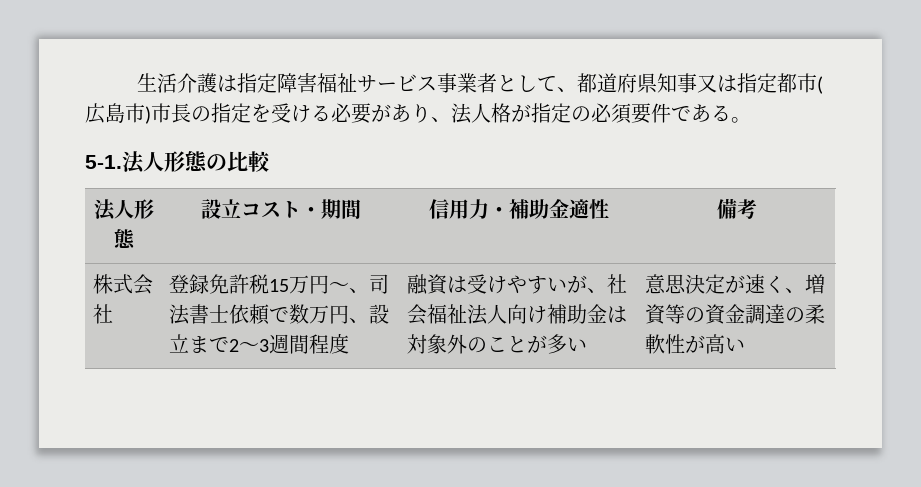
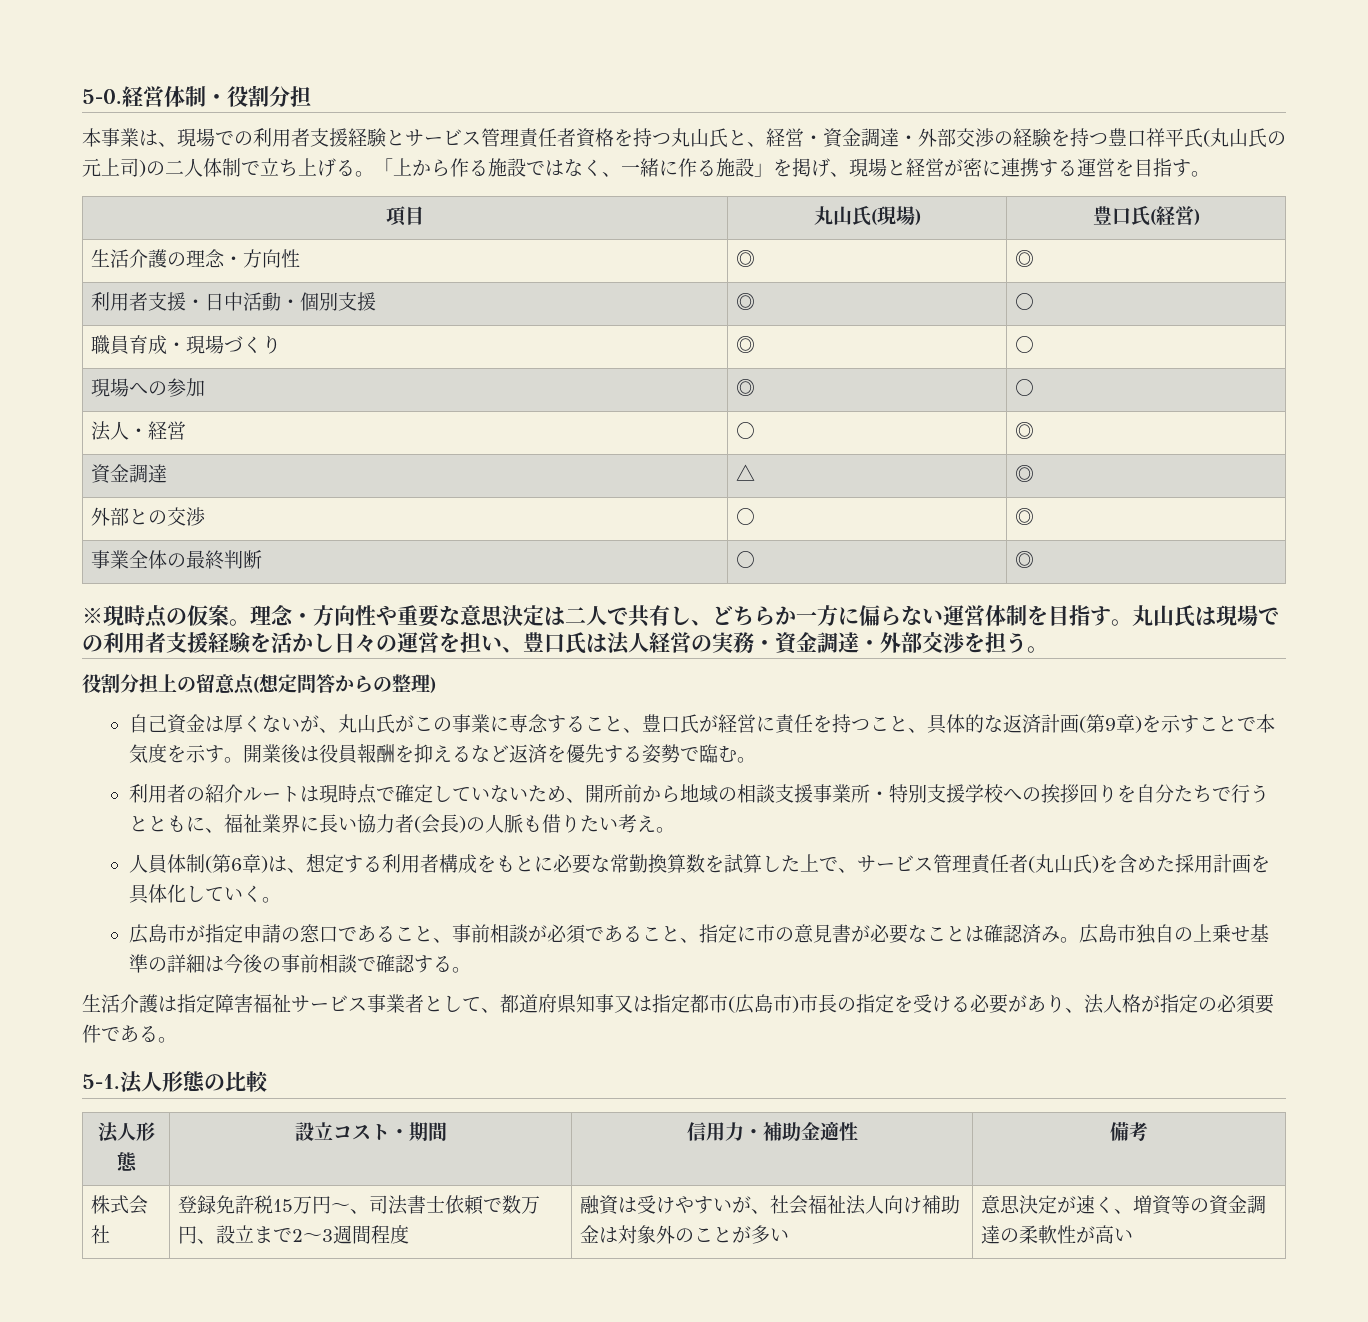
(136, 82) none -> [82,85,311,107] [82,128,1286,148] [82,158,1210,177] [386,206,424,226] [813,206,921,226] [1092,206,1200,226] [90,249,300,268] [735,250,755,267] [1014,250,1034,267] [90,292,376,311] [735,293,755,310] [1014,293,1034,310] [90,335,281,355] [735,336,755,353] [1014,336,1034,353] [90,378,205,397] [735,379,755,396] [1014,379,1034,396] [90,421,186,441] [735,422,755,439] [1014,422,1034,439] [90,464,167,484] [735,464,755,481] [1014,465,1034,482] [90,507,206,526] [735,508,755,525] [1014,508,1034,525] [90,550,262,570] [735,551,755,568] [1014,551,1034,568] [82,604,1279,628] [82,631,1048,655] [82,674,436,695] [128,714,1275,734] [128,743,756,764] [128,784,1269,804] [128,814,675,834] [128,853,1270,874] [128,884,281,904] [128,924,1269,944] [128,954,471,974] 5-0.経営体制・役割分担 // 本事業は、現場での利用者支援経験とサービス管理責任者資格を持つ丸山氏と、経営・資金調達・外部交渉の経験を持つ豊口祥平氏(丸山氏の元上司)の二人体制で立ち上げる。「上から作る施設ではなく、一緒に作る施設」を掲げ、現場と経営が密に連携する運営を目指す。 // 項目 | 丸山氏(現場) | 豊口氏(経営) // 生活介護の理念・方向性 | ◎ | ◎ // 利用者支援・日中活動・個別支援 | ◎ | ○ // 職員育成・現場づくり | ◎ | ○ // 現場への参加 | ◎ | ○ // 法人・経営 | ○ | ◎ // 資金調達 | △ | ◎ // 外部との交渉 | ○ | ◎ // 事業全体の最終判断 | ○ | ◎ // ※現時点の仮案。理念・方向性や重要な意思決定は二人で共有し、どちらか一方に偏らない運営体制を目指す。丸山氏は現場での利用者支援経験を活かし日々の運営を担い、豊口氏は法人経営の実務・資金調達・外部交渉を担う。 // 役割分担上の留意点(想定問答からの整理) // 自己資金は厚くないが、丸山氏がこの事業に専念すること、豊口氏が経営に責任を持つこと、具体的な返済計画(第9章)を示すことで本気度を示す。開業後は役員報酬を抑えるなど返済を優先する姿勢で臨む。 // 利用者の紹介ルートは現時点で確定していないため、開所前から地域の相談支援事業所・特別支援学校への挨拶回りを自分たちで行うとともに、福祉業界に長い協力者(会長)の人脈も借りたい考え。 // 人員体制(第6章)は、想定する利用者構成をもとに必要な常勤換算数を試算した上で、サービス管理責任者(丸山氏)を含めた採用計画を具体化していく。 // 広島市が指定申請の窓口であること、事前相談が必須であること、指定に市の意見書が必要なことは確認済み。広島市独自の上乗せ基準の詳細は今後の事前相談で確認する。 //

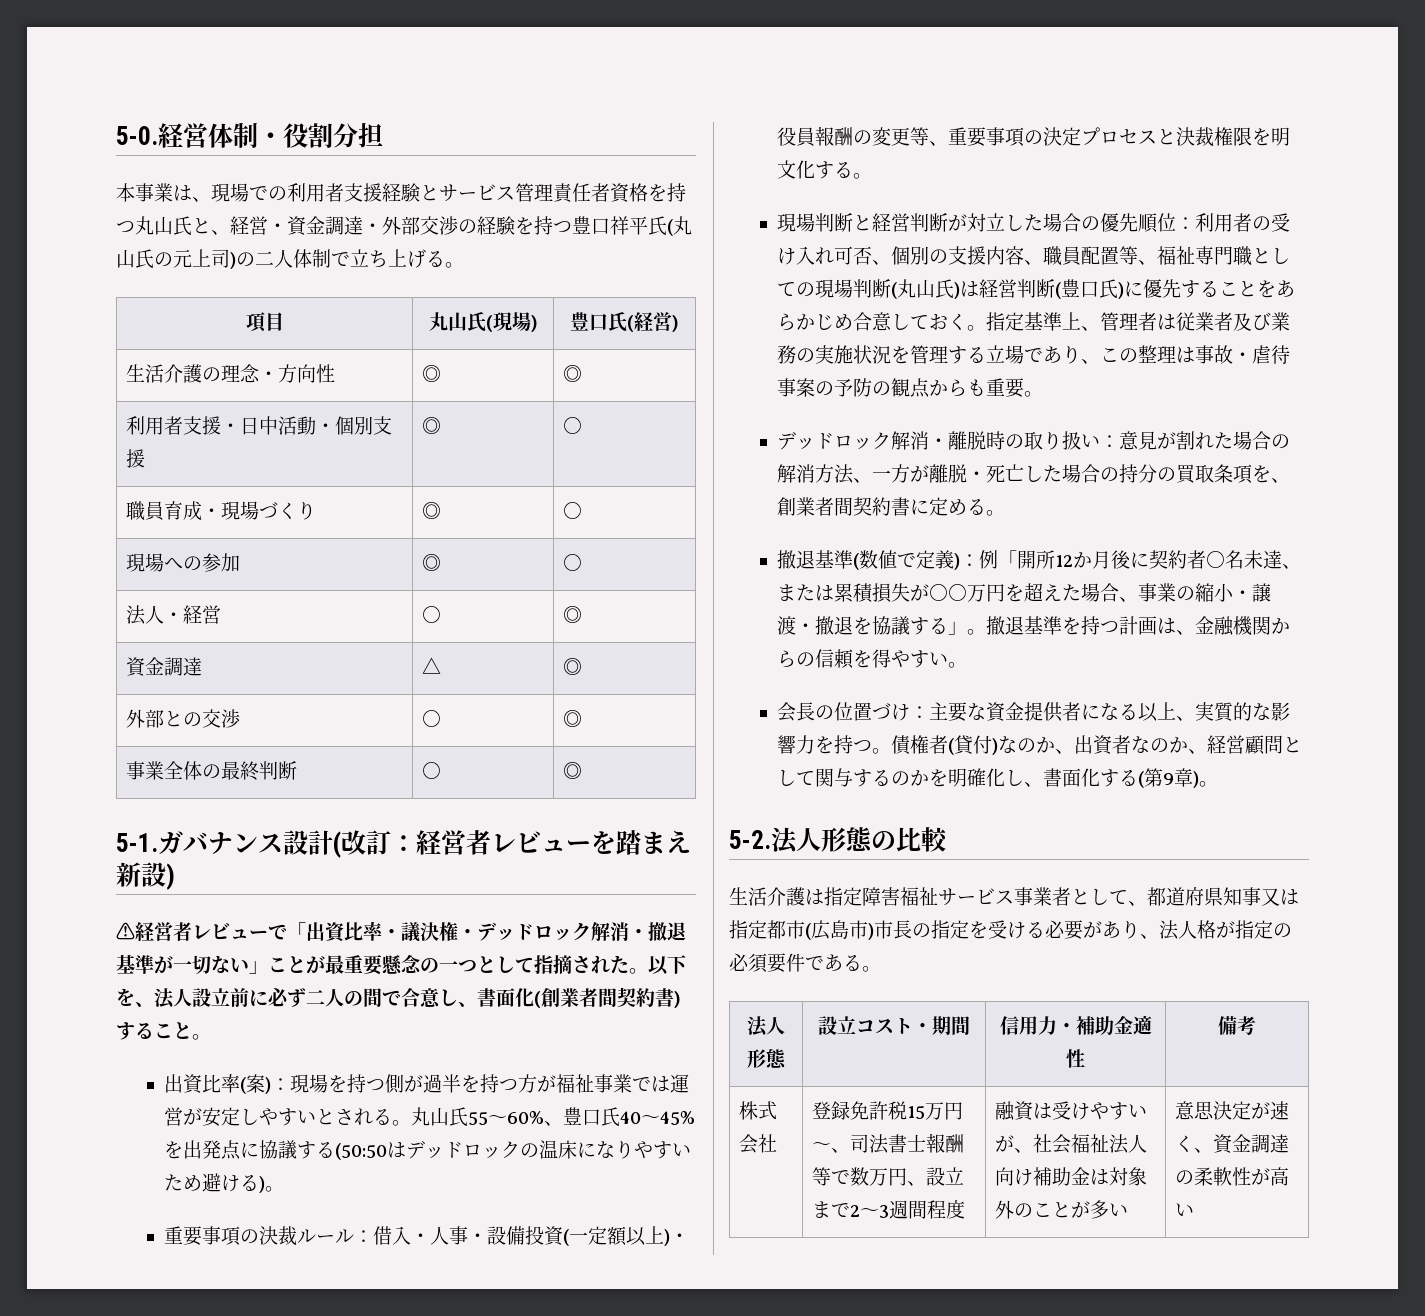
[374,158,1210,177] 「上から作る施設ではなく、一緒に作る施設」を掲げ、現場と経営が密に連携する運営を目指す。 -> (464, 265) none
[82,604,1279,628] [82,631,1048,655] [82,674,436,695] [128,714,1275,734] [128,743,756,764] [128,784,1269,804] [128,814,675,834] [128,853,1270,874] [128,884,281,904] [128,924,1269,944] [128,954,471,974] ※現時点の仮案。理念・方向性や重要な意思決定は二人で共有し、どちらか一方に偏らない運営体制を目指す。丸山氏は現場での利用者支援経験を活かし日々の運営を担い、豊口氏は法人経営の実務・資金調達・外部交渉を担う。 // 役割分担上の留意点(想定問答からの整理) // 自己資金は厚くないが、丸山氏がこの事業に専念すること、豊口氏が経営に責任を持つこと、具体的な返済計画(第9章)を示すことで本気度を示す。開業後は役員報酬を抑えるなど返済を優先する姿勢で臨む。 // 利用者の紹介ルートは現時点で確定していないため、開所前から地域の相談支援事業所・特別支援学校への挨拶回りを自分たちで行うとともに、福祉業界に長い協力者(会長)の人脈も借りたい考え。 // 人員体制(第6章)は、想定する利用者構成をもとに必要な常勤換算数を試算した上で、サービス管理責任者(丸山氏)を含めた採用計画を具体化していく。 // 広島市が指定申請の窓口であること、事前相談が必須であること、指定に市の意見書が必要なことは確認済み。広島市独自の上乗せ基準の詳細は今後の事前相談で確認する。 -> [116,830,691,858] [116,862,175,890] [116,922,686,943] [116,954,687,975] [116,987,681,1009] [116,1022,211,1040] [164,1074,690,1094] [164,1107,696,1127] [164,1140,692,1160] [164,1173,285,1193] [164,1226,690,1246] [777,126,1291,147] [777,160,873,179] [777,213,1291,233] [777,246,1291,266] [777,279,1296,299] [777,312,1291,331] [777,345,1291,364] [777,378,1044,398] [777,431,1291,450] [777,464,1291,484] [777,497,1006,516] [777,550,1302,570] [777,583,1272,603] [777,616,1291,636] [777,649,968,669] [777,702,1291,722] [777,735,1303,755] [777,768,1219,788] [729,827,948,854] 5-1.ガバナンス設計(改訂：経営者レビューを踏まえ新設) // ⚠経営者レビューで「出資比率・議決権・デッドロック解消・撤退基準が一切ない」ことが最重要懸念の一つとして指摘された。以下を、法人設立前に必ず二人の間で合意し、書面化(創業者間契約書)すること。 // 出資比率(案)：現場を持つ側が過半を持つ方が福祉事業では運営が安定しやすいとされる。丸山氏55〜60%、豊口氏40〜45%を出発点に協議する(50:50はデッドロックの温床になりやすいため避ける)。 // 重要事項の決裁ルール：借入・人事・設備投資(一定額以上)・役員報酬の変更等、重要事項の決定プロセスと決裁権限を明文化する。 // 現場判断と経営判断が対立した場合の優先順位：利用者の受け入れ可否、個別の支援内容、職員配置等、福祉専門職としての現場判断(丸山氏)は経営判断(豊口氏)に優先することをあらかじめ合意しておく。指定基準上、管理者は従業者及び業務の実施状況を管理する立場であり、この整理は事故・虐待事案の予防の観点からも重要。 // デッドロック解消・離脱時の取り扱い：意見が割れた場合の解消方法、一方が離脱・死亡した場合の持分の買取条項を、創業者間契約書に定める。 // 撤退基準(数値で定義)：例「開所12か月後に契約者○名未達、または累積損失が○○万円を超えた場合、事業の縮小・譲渡・撤退を協議する」。撤退基準を持つ計画は、金融機関からの信頼を得やすい。 // 会長の位置づけ：主要な資金提供者になる以上、実質的な影響力を持つ。債権者(貸付)なのか、出資者なのか、経営顧問として関与するのかを明確化し、書面化する(第9章)。 // 5-2.法人形態の比較
[82,1071,269,1094] // 5-1.法人形態の比較 -> (881, 969) none
[444,1195,484,1215] 依頼 -> [925,1133,964,1153] [811,1167,831,1186] 報酬等
[1132,1195,1209,1215] 増資等の -> (1213, 1150) none

